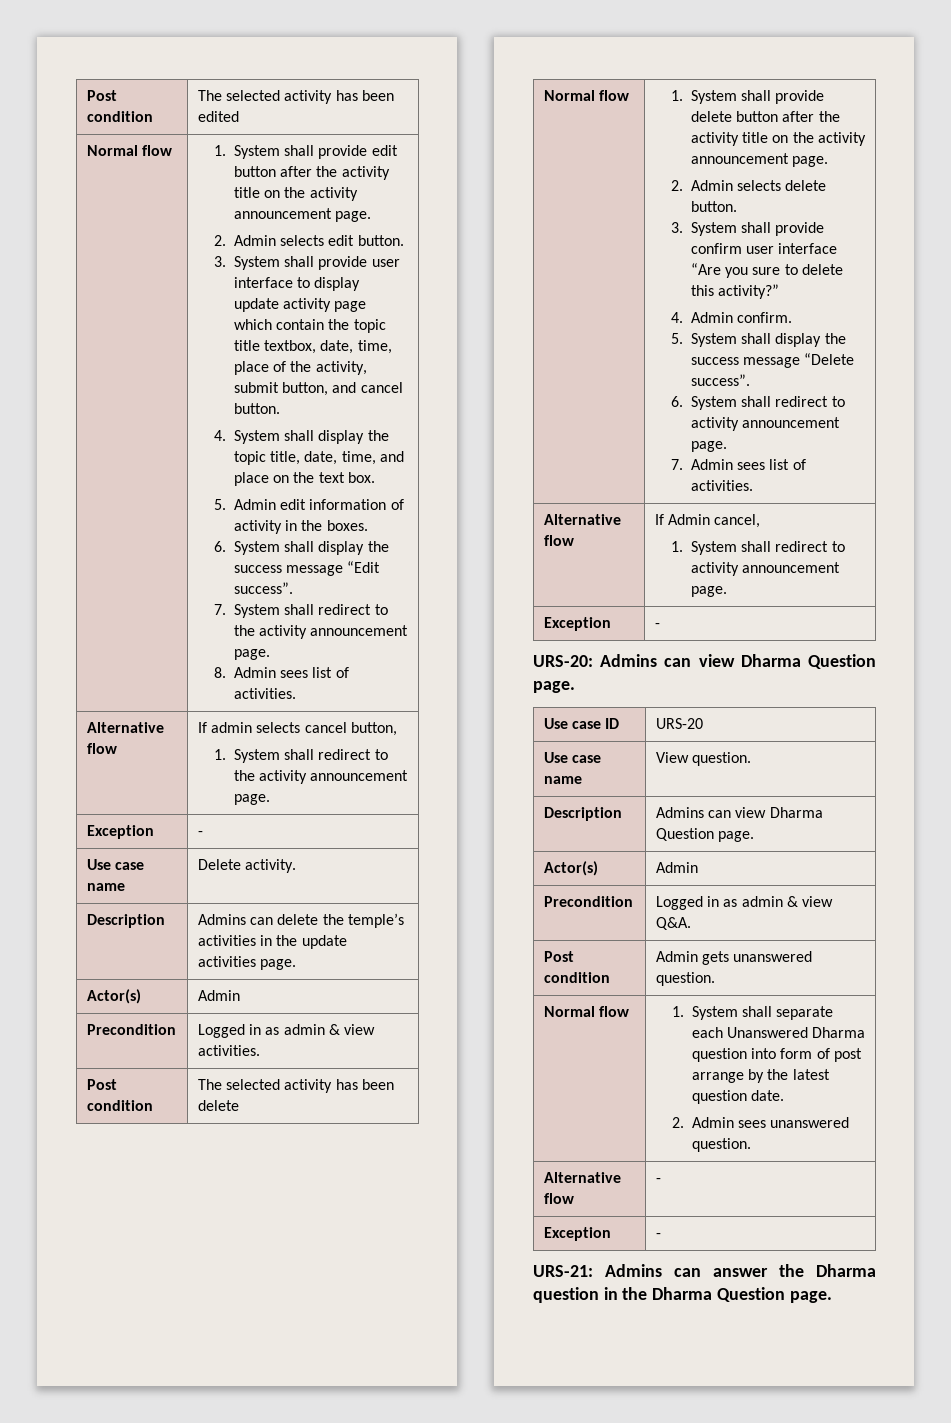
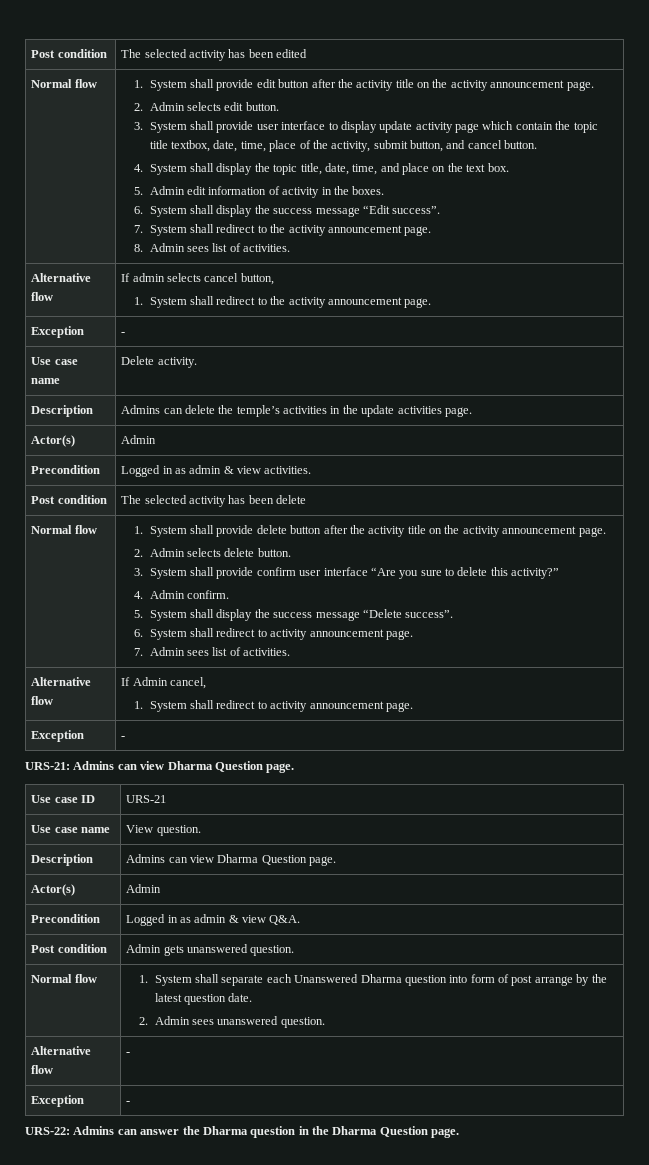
[533,655,593,667] URS-20: -> [25,762,70,770] URS-21:
[655,718,703,729] URS-20 -> [126,795,167,803] URS-21
[533,1265,593,1277] URS-21: -> [25,1127,70,1135] URS-22:

